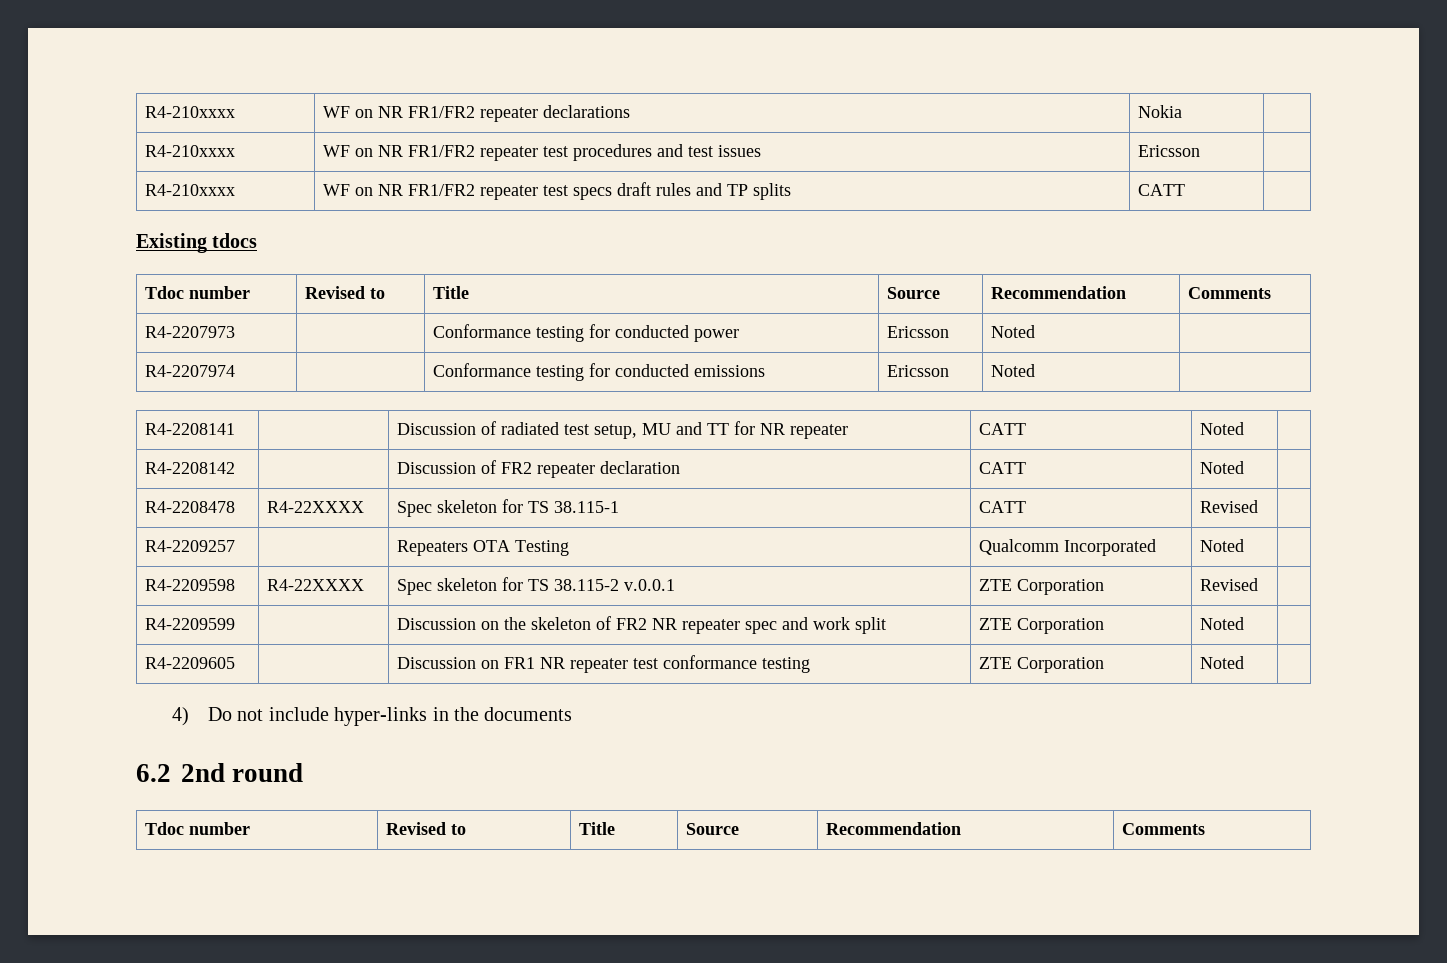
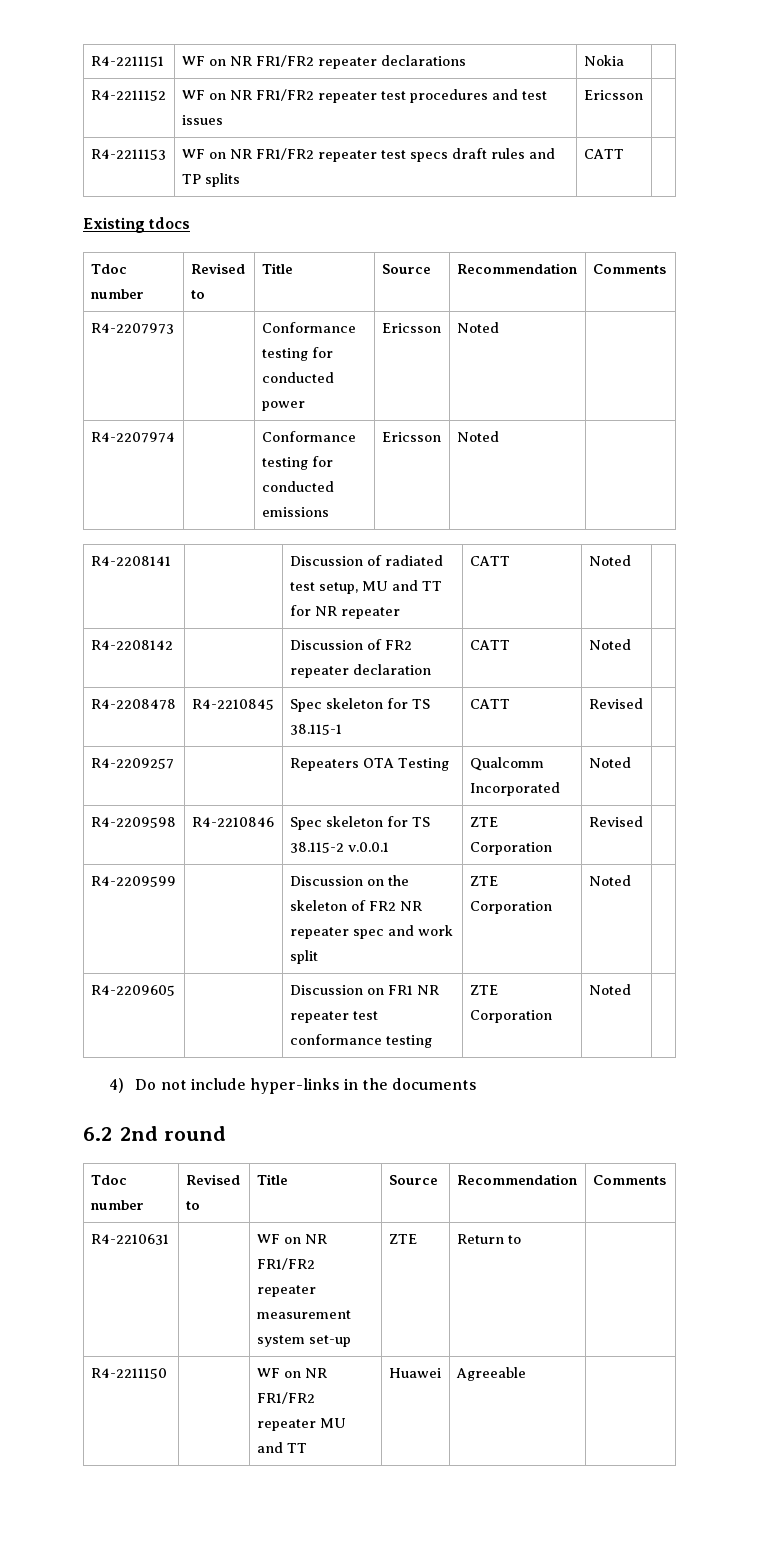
[145,106,236,118] R4-210xxxx -> [90,56,164,67] R4-2211151
[145,145,236,157] R4-210xxxx -> [90,90,166,101] R4-2211152
[145,184,236,196] R4-210xxxx -> [90,149,166,160] R4-2211153
[267,501,365,513] R4-22XXXX -> [191,699,274,710] R4-2210845
[267,579,365,591] R4-22XXXX -> [191,817,274,827] R4-2210846
(1206, 829) none -> [90,1234,169,1245] [256,1234,327,1244] [256,1258,315,1270] [256,1285,316,1297] [256,1310,351,1319] [256,1335,351,1347] [388,1234,417,1244] [456,1234,521,1244] [90,1368,167,1379] [256,1368,327,1378] [256,1392,315,1404] [256,1418,346,1431] [256,1442,307,1453] [388,1368,441,1378] [455,1367,526,1381] // R4-2210631 | | WF on NR FR1/FR2 repeater measurement system set-up | ZTE | Return to | // R4-2211150 | | WF on NR FR1/FR2 repeater MU and TT | Huawei | Agreeable |

